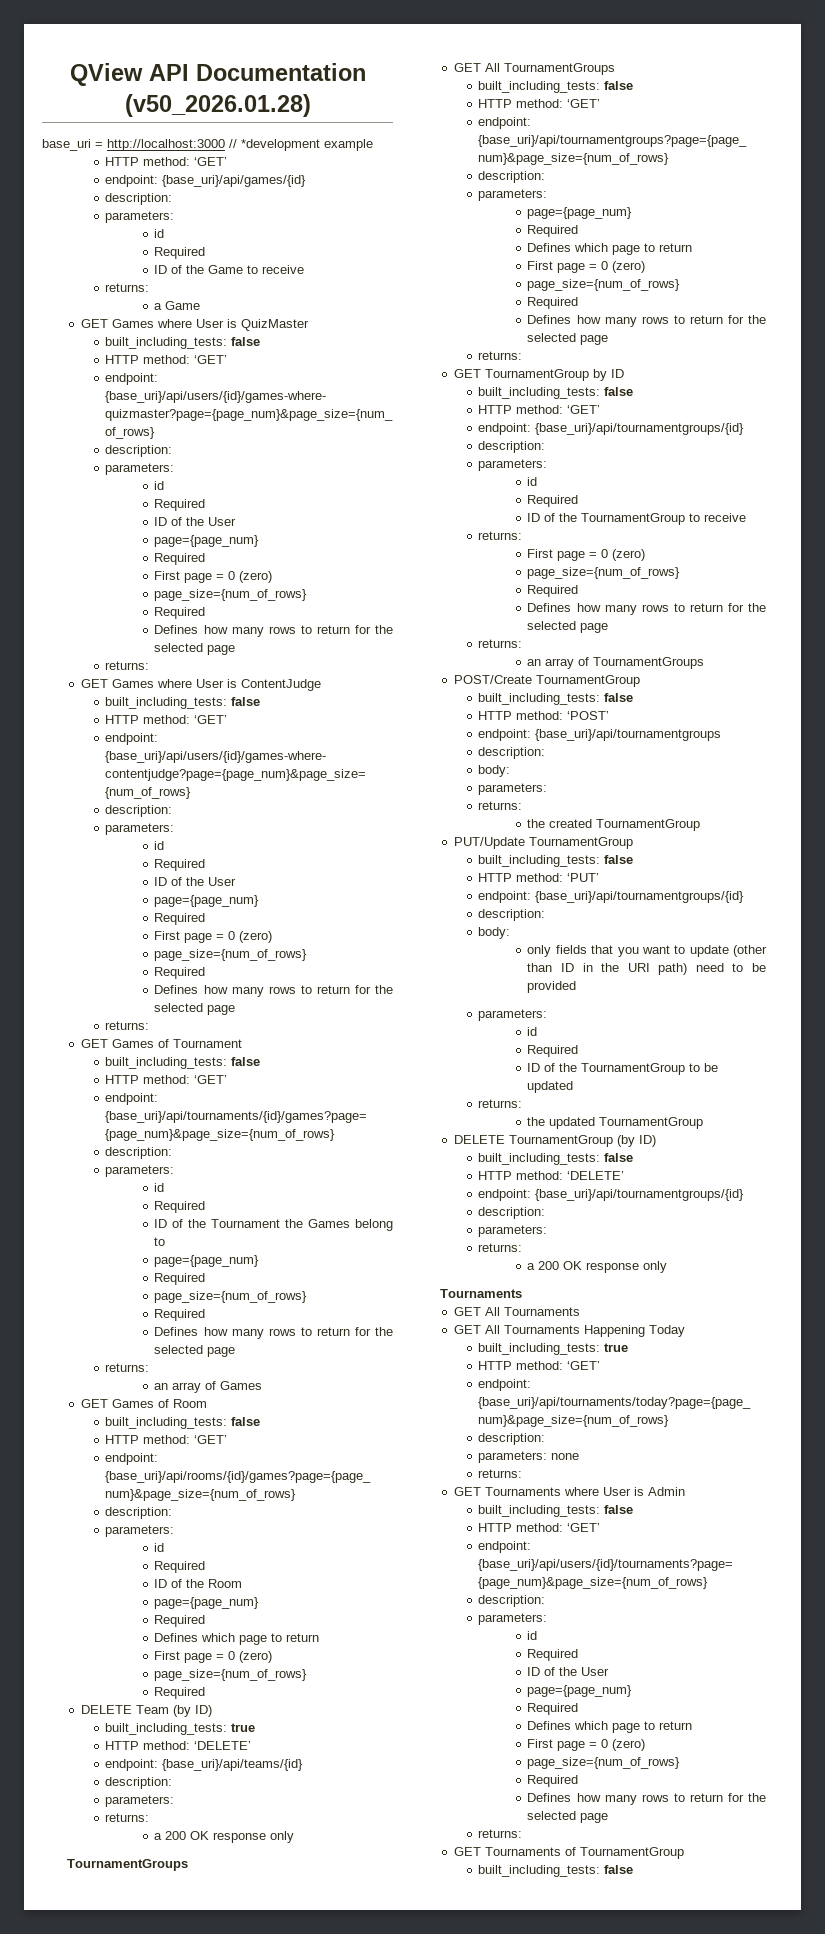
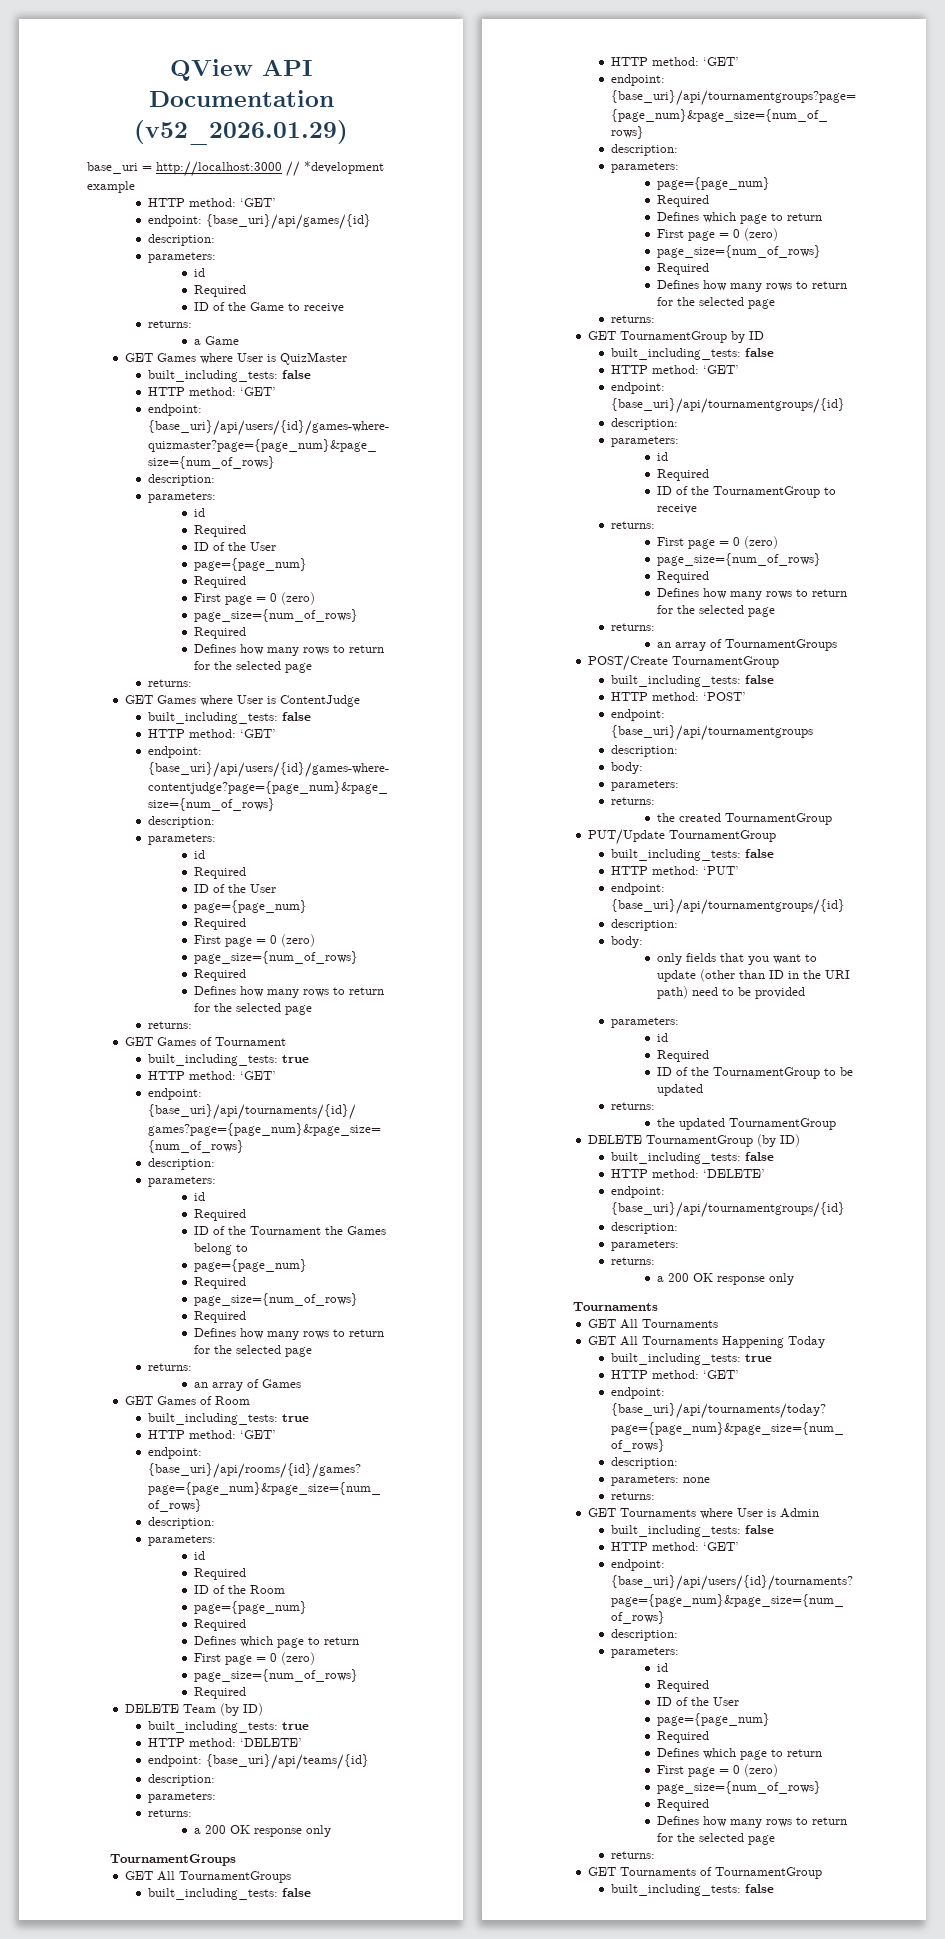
[124,94,311,117] (v50_2026.01.28) -> [134,120,348,145] (v52_2026.01.29)
[231,1057,261,1066] false -> [281,1055,309,1063] true
[231,1417,261,1426] false -> [281,1414,309,1422] true

